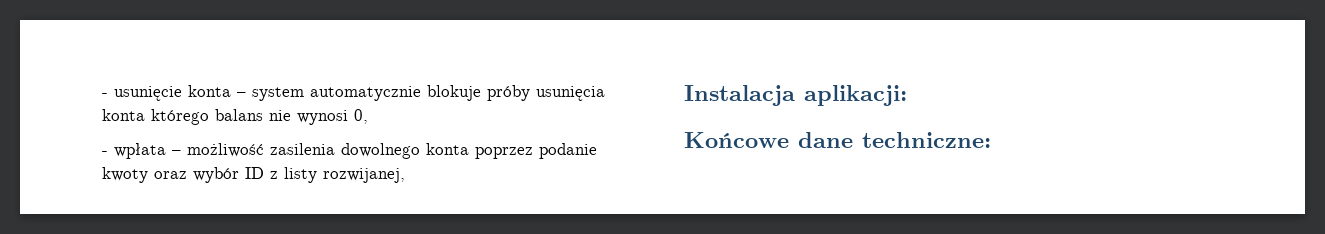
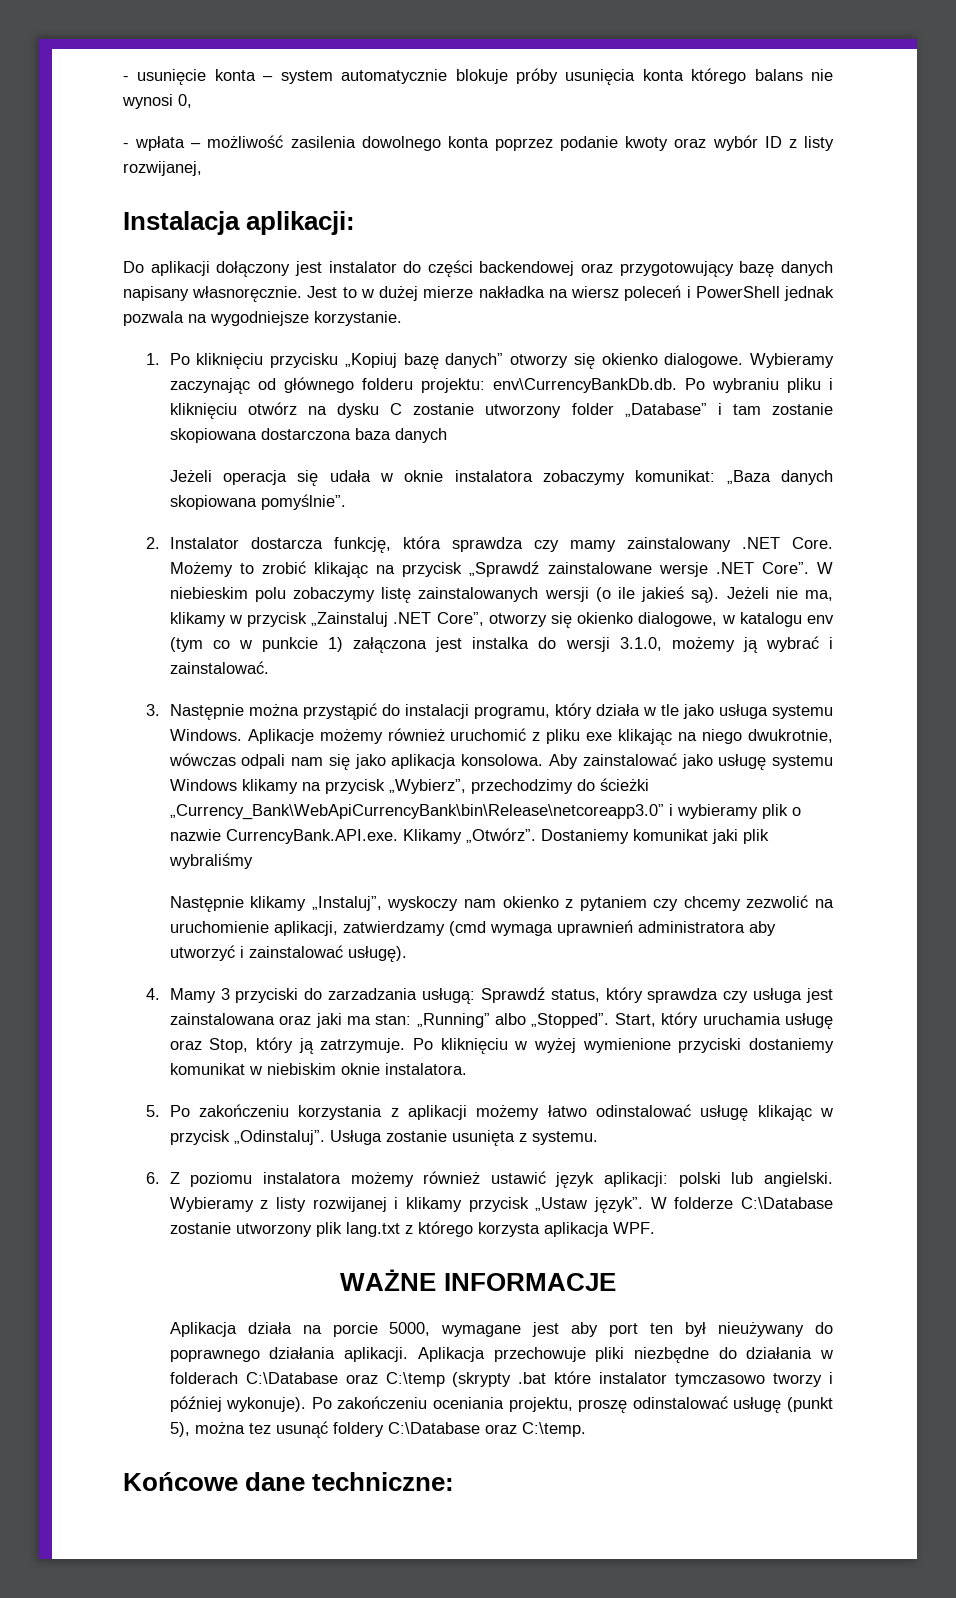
(907, 95) none -> [123,260,833,277] [123,285,835,302] [123,311,402,326] [146,353,835,369] [169,377,834,394] [169,402,833,419] [169,428,447,443] [169,470,834,486] [169,494,346,510] [146,536,834,553] [169,561,833,578] [169,586,833,603] [169,612,834,628] [169,636,833,653] [169,661,269,674] [146,703,834,720] [169,728,833,745] [168,753,834,770] [169,778,649,794] [169,804,801,820] [169,828,769,844] [168,853,253,869] [169,895,834,912] [169,920,776,936] [169,945,407,962] [146,987,833,1004] [169,1012,834,1029] [169,1037,835,1054] [169,1063,467,1075] [146,1104,834,1121] [169,1130,598,1146] [146,1171,833,1188] [169,1197,834,1213] [169,1221,655,1237] [340,1269,616,1291] [169,1322,833,1337] [169,1347,833,1363] [169,1371,833,1387] [169,1396,834,1413] [169,1421,586,1438] // Do aplikacji dołączony jest instalator do części backendowej oraz przygotowujący bazę danych napisany własnoręcznie. Jest to w dużej mierze nakładka na wiersz poleceń i PowerShell jednak pozwala na wygodniejsze korzystanie. // 1. Po kliknięciu przycisku „Kopiuj bazę danych” otworzy się okienko dialogowe. Wybieramy zaczynając od głównego folderu projektu: env\CurrencyBankDb.db. Po wybraniu pliku i kliknięciu otwórz na dysku C zostanie utworzony folder „Database” i tam zostanie skopiowana dostarczona baza danych // Jeżeli operacja się udała w oknie instalatora zobaczymy komunikat: „Baza danych skopiowana pomyślnie”. // 2. Instalator dostarcza funkcję, która sprawdza czy mamy zainstalowany .NET Core. Możemy to zrobić klikając na przycisk „Sprawdź zainstalowane wersje .NET Core”. W niebieskim polu zobaczymy listę zainstalowanych wersji (o ile jakieś są). Jeżeli nie ma, klikamy w przycisk „Zainstaluj .NET Core”, otworzy się okienko dialogowe, w katalogu env (tym co w punkcie 1) załączona jest instalka do wersji 3.1.0, możemy ją wybrać i zainstalować. // 3. Następnie można przystąpić do instalacji programu, który działa w tle jako usługa systemu Windows. Aplikacje możemy również uruchomić z pliku exe klikając na niego dwukrotnie, wówczas odpali nam się jako aplikacja konsolowa. Aby zainstalować jako usługę systemu Windows klikamy na przycisk „Wybierz”, przechodzimy do ścieżki „Currency_Bank\WebApiCurrencyBank\bin\Release\netcoreapp3.0” i wybieramy plik o nazwie CurrencyBank.API.exe. Klikamy „Otwórz”. Dostaniemy komunikat jaki plik wybraliśmy // Następnie klikamy „Instaluj”, wyskoczy nam okienko z pytaniem czy chcemy zezwolić na uruchomienie aplikacji, zatwierdzamy (cmd wymaga uprawnień administratora aby utworzyć i zainstalować usługę). // 4. Mamy 3 przyciski do zarzadzania usługą: Sprawdź status, który sprawdza czy usługa jest zainstalowana oraz jaki ma stan: „Running” albo „Stopped”. Start, który uruchamia usługę oraz Stop, który ją zatrzymuje. Po kliknięciu w wyżej wymienione przyciski dostaniemy komunikat w niebiskim oknie instalatora. // 5. Po zakończeniu korzystania z aplikacji możemy łatwo odinstalować usługę klikając w przycisk „Odinstaluj”. Usługa zostanie usunięta z systemu. // 6. Z poziomu instalatora możemy również ustawić język aplikacji: polski lub angielski. Wybieramy z listy rozwijanej i klikamy przycisk „Ustaw język”. W folderze C:\Database zostanie utworzony plik lang.txt z którego korzysta aplikacja WPF. // WAŻNE INFORMACJE // Aplikacja działa na porcie 5000, wymagane jest aby port ten był nieużywany do poprawnego działania aplikacji. Aplikacja przechowuje pliki niezbędne do działania w folderach C:\Database oraz C:\temp (skrypty .bat które instalator tymczasowo tworzy i później wykonuje). Po zakończeniu oceniania projektu, proszę odinstalować usługę (punkt 5), można tez usunąć foldery C:\Database oraz C:\temp.

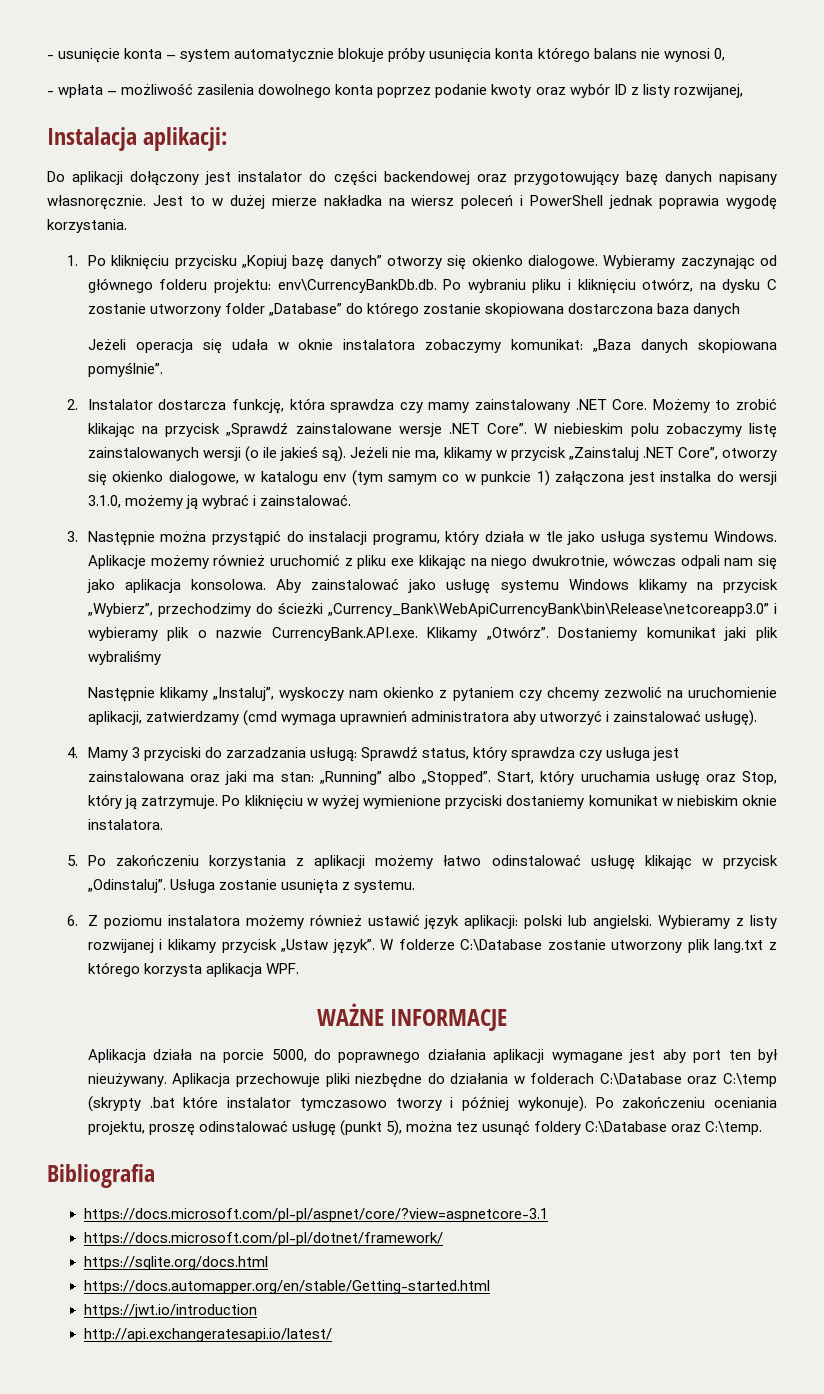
[123,311,402,326] pozwala na wygodniejsze korzystanie. -> [659,195,778,210] [47,219,127,233] poprawia wygodę korzystania.
[247,402,297,415] otwórz -> [642,278,694,292] otwórz,
[717,403,761,415] i tam -> [346,302,420,317] do którego
(203, 644) none -> [387,474,437,485] samym
(431, 1329) none -> [314,1049,545,1063] do poprawnego działania aplikacji
[718,1322,833,1337] [169,1347,409,1362] nieużywany do poprawnego działania aplikacji. -> [87,1073,167,1087] nieużywany.
[123,1472,455,1491] Końcowe dane techniczne: -> [47,1164,155,1188] [83,1208,548,1222] [83,1232,443,1246] [83,1256,268,1270] [83,1280,490,1294] [83,1304,257,1318] [83,1328,332,1342] Bibliografia // https://docs.microsoft.com/pl-pl/aspnet/core/?view=aspnetcore-3.1 // https://docs.microsoft.com/pl-pl/dotnet/framework/ // https://sqlite.org/docs.html // https://docs.automapper.org/en/stable/Getting-started.html // https://jwt.io/introduction // http://api.exchangeratesapi.io/latest/

